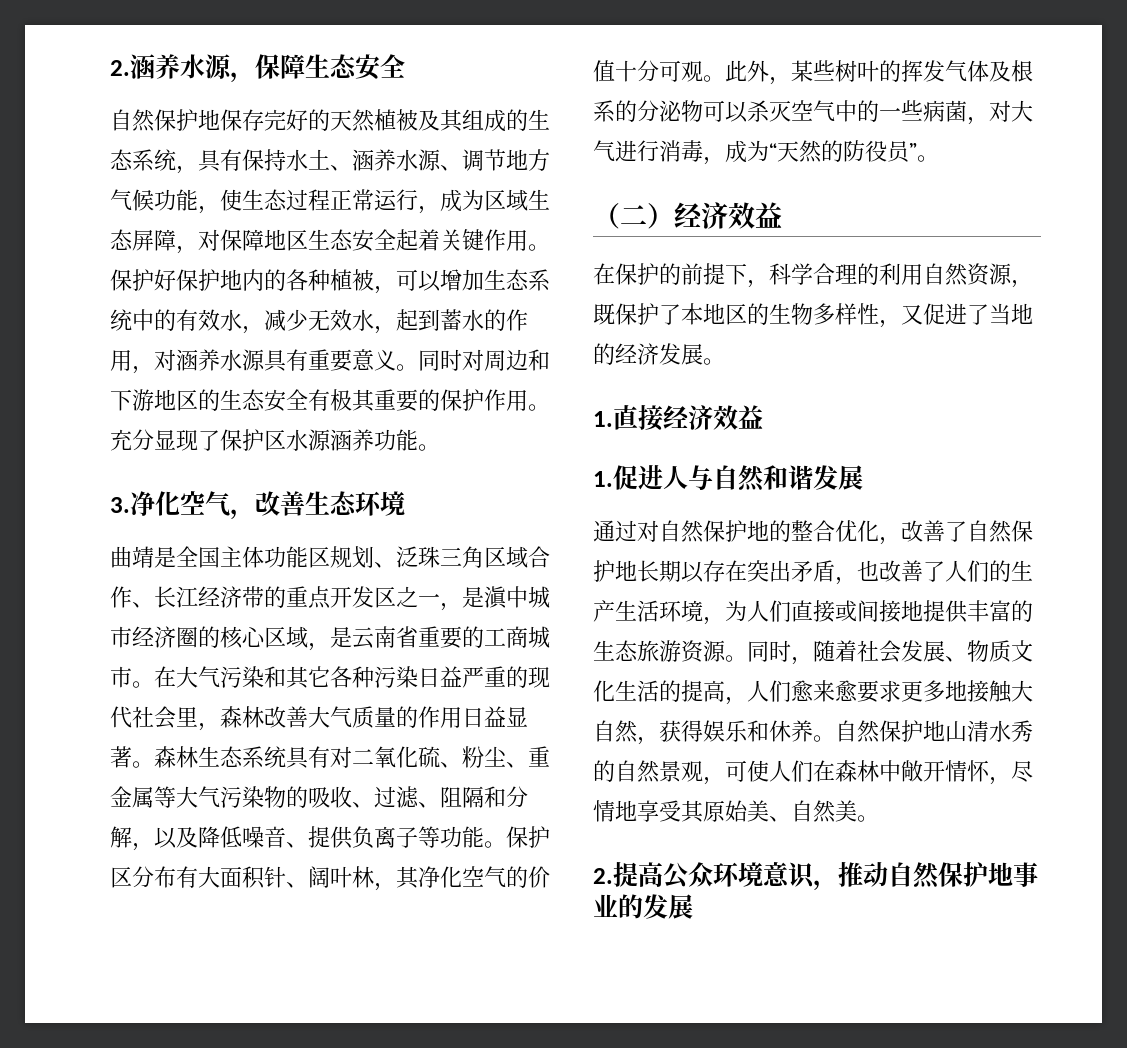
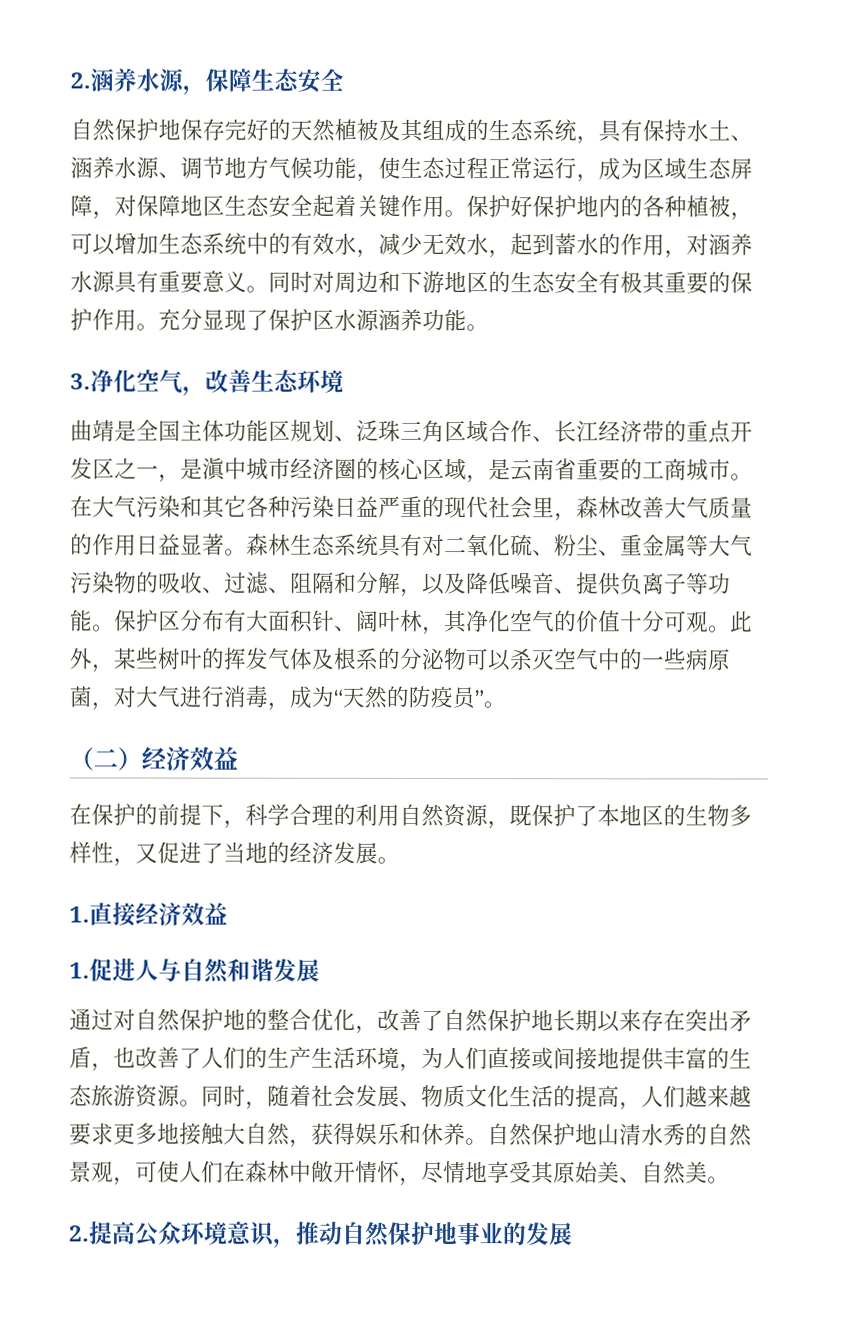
(945, 111) none -> [707,648,731,671] 原
[865,140,887,162] 役 -> [430,685,453,709] 疫
(704, 572) none -> [619,1009,642,1032] 来
[791,680,858,702] 愈来愈 -> [685,1085,752,1108] 越来越

